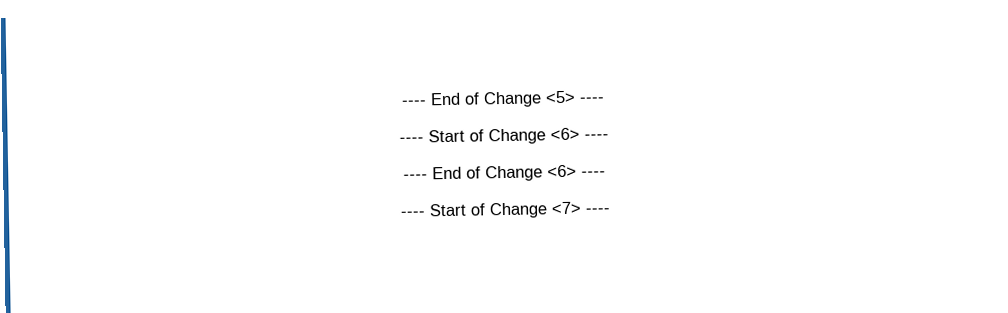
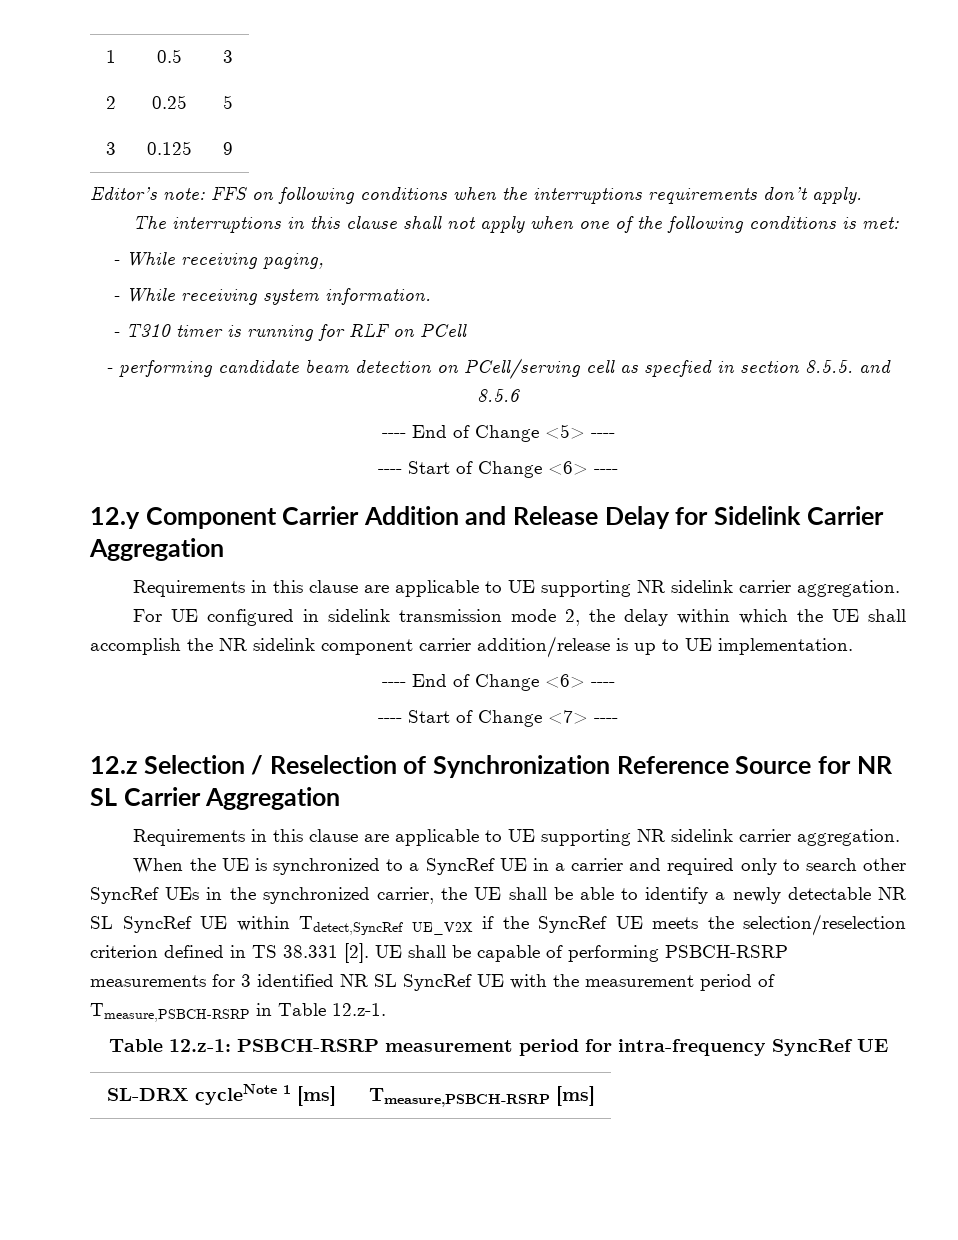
(402, 103) none -> [106,50,116,63] [157,49,182,63] [223,50,233,63] [106,96,116,109] [152,95,187,109] [223,95,233,109] [106,142,116,155] [147,141,192,155] [223,142,233,155] [90,186,862,204] [133,215,900,233] [113,252,325,269] [113,288,432,305] [113,323,468,341] [106,358,891,379] [477,389,520,402] 1 | 0.5 | 3 // 2 | 0.25 | 5 // 3 | 0.125 | 9 // Editor’s note: FFS on following conditions when the interruptions requirements don’t apply. // The interruptions in this clause shall not apply when one of the following conditions is met: // - While receiving paging, // - While receiving system information. // - T310 timer is running for RLF on PCell // - performing candidate beam detection on PCell/serving cell as specfied in section 8.5.5. and 8.5.6 //
(609, 137) none -> [90,506,884,529] [89,538,224,561] [133,580,901,597] [133,609,907,626] [90,636,853,658] // 12.y Component Carrier Addition and Release Delay for Sidelink Carrier Aggregation // Requirements in this clause are applicable to UE supporting NR sidelink carrier aggregation. // For UE configured in sidelink transmission mode 2, the delay within which the UE shall accomplish the NR sidelink component carrier addition/release is up to UE implementation.
(610, 211) none -> [90,755,893,778] [90,787,341,810] [133,829,901,846] [133,858,907,875] [90,887,906,904] [90,914,906,936] [90,943,788,963] [90,974,775,991] [90,1003,386,1022] [108,1039,888,1056] [107,1084,336,1106] [368,1086,595,1107] // 12.z Selection / Reselection of Synchronization Reference Source for NR SL Carrier Aggregation // Requirements in this clause are applicable to UE supporting NR sidelink carrier aggregation. // When the UE is synchronized to a SyncRef UE in a carrier and required only to search other SyncRef UEs in the synchronized carrier, the UE shall be able to identify a newly detectable NR SL SyncRef UE within Tdetect,SyncRef UE_V2X if the SyncRef UE meets the selection/reselection criterion defined in TS 38.331 [2]. UE shall be capable of performing PSBCH-RSRP measurements for 3 identified NR SL SyncRef UE with the measurement period of Tmeasure,PSBCH-RSRP in Table 12.z-1. // Table 12.z-1: PSBCH-RSRP measurement period for intra-frequency SyncRef UE // SL-DRX cycleNote 1 [ms] | Tmeasure,PSBCH-RSRP [ms]

